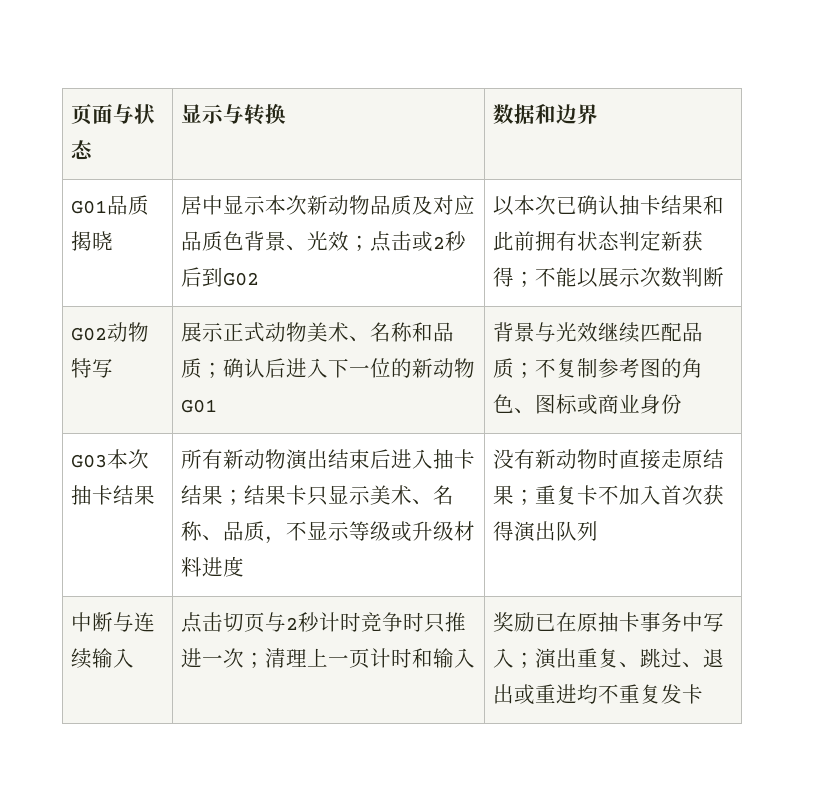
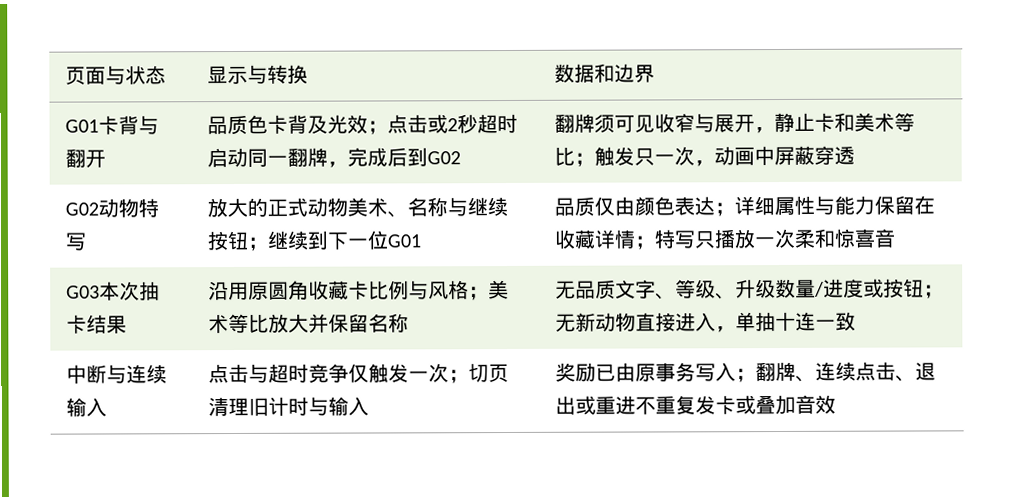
[106,195,149,215] [70,231,113,251] [180,195,475,215] [180,231,307,251] 品质揭晓 | 居中显示本次新动物品质及对应品质色背景、 -> [97,115,159,135] [64,148,106,168] [206,114,328,135] 卡背与翻开 | 品质色卡背及
[180,267,259,287] [492,195,724,216] [492,231,703,251] [492,267,724,288] 后到G02 | 以本次已确认抽卡结果和此前拥有状态判定新获得；不能以展示次数判断 -> [476,113,518,134] [206,147,461,168] [553,112,915,134] [553,145,855,167] 超时启动同一翻牌，完成后到G02 | 翻牌须可见收窄与展开，静止卡和美术等比；触发只一次，动画中屏蔽穿透
[180,322,223,342] 展示 -> [206,197,268,218] 放大的
[411,322,454,342] [180,358,475,378] [180,399,217,413] [492,322,703,343] [492,358,703,378] [492,394,682,415] [70,449,149,469] [70,485,155,505] [180,449,475,470] [180,485,454,506] [180,521,475,544] [180,556,244,577] [492,449,724,470] [492,485,724,505] [492,521,598,542] 和品质；确认后进入下一位的新动物G01 | 背景与光效继续匹配品质；不复制参考图的角色、图标或商业身份 // G03本次抽卡结果 | 所有新动物演出结束后进入抽卡结果；结果卡只显示美术、名称、品质，不显示等级或升级材料进度 | 没有新动物时直接走原结果；重复卡不加入首次获得演出队列 -> [446,196,508,217] [206,230,421,251] [553,195,935,217] [553,228,895,250] [65,281,160,301] [65,314,127,334] [207,279,509,301] [207,313,409,334] [554,278,944,300] [554,311,856,333] 与继续按钮；继续到下一位G01 | 品质仅由颜色表达；详细属性与能力保留在收藏详情；特写只播放一次柔和惊喜音 // G03本次抽卡结果 | 沿用原圆角收藏卡比例与风格；美术等比放大并保留名称 | 无品质文字、等级、升级数量/进度或按钮；无新动物直接进入，单抽十连一致
[222,612,466,633] [180,648,475,668] [492,612,724,632] [492,648,682,669] 切页与2秒计时竞争时只推进一次；清理上一页计时和输入 | 奖励已在原抽卡事务中写入；演出重复、跳过 -> [247,363,509,384] [207,396,369,417] [554,361,896,383] 与超时竞争仅触发一次；切页清理旧计时与输入 | 奖励已由原事务写入；翻牌、连续点击
[576,684,598,704] 均 -> (636, 405) none
(703, 694) none -> [734,394,836,416] 或叠加音效

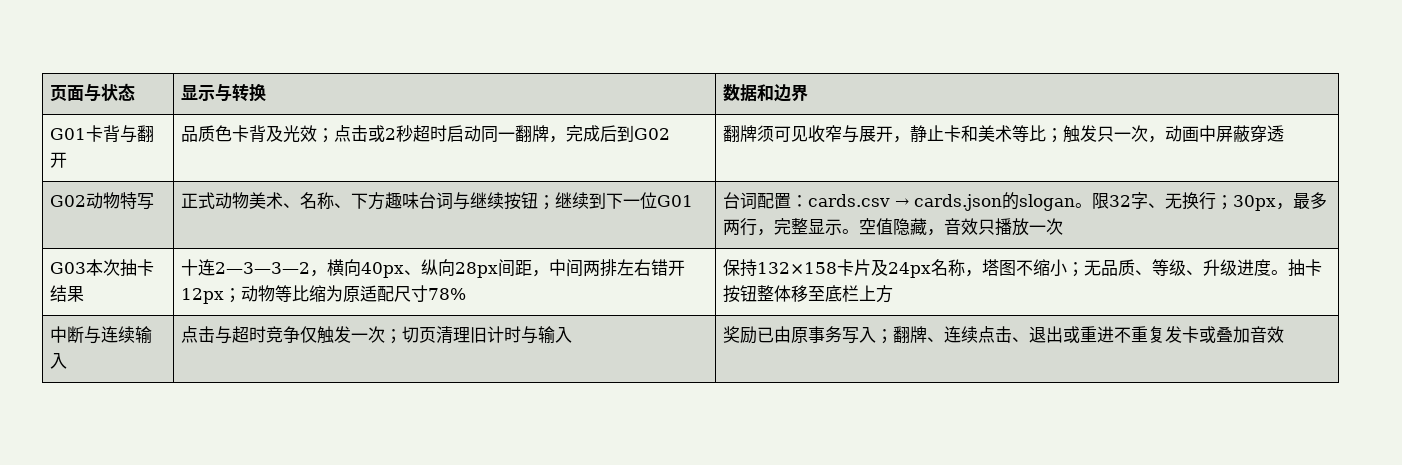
[206,197,268,218] 放大的 -> (154, 201) none
(448, 207) none -> [333,192,453,210] 、下方趣味台词
[553,195,935,217] [553,229,696,250] 品质仅由颜色表达；详细属性与能力保留在收藏详情；特写 -> [722,192,1327,211] [722,218,978,236] 台词配置：cards.csv → cards.json的slogan。限32字、无换行；30px，最多两行，完整显示。空值隐藏，音效
[793,228,895,248] 柔和惊喜音 -> (1063, 226) none
[207,279,509,301] [207,313,409,334] [554,278,944,300] [554,311,856,333] 沿用原圆角收藏卡比例与风格；美术等比放大并保留名称 | 无品质文字、等级、升级数量/进度或按钮；无新动物直接进入，单抽十连一致 -> [180,259,685,278] [180,285,466,304] [722,259,1322,278] [722,285,893,303] 十连2—3—3—2，横向40px、纵向28px间距，中间两排左右错开12px；动物等比缩为原适配尺寸78% | 保持132×158卡片及24px名称，塔图不缩小；无品质、等级、升级进度。抽卡按钮整体移至底栏上方

